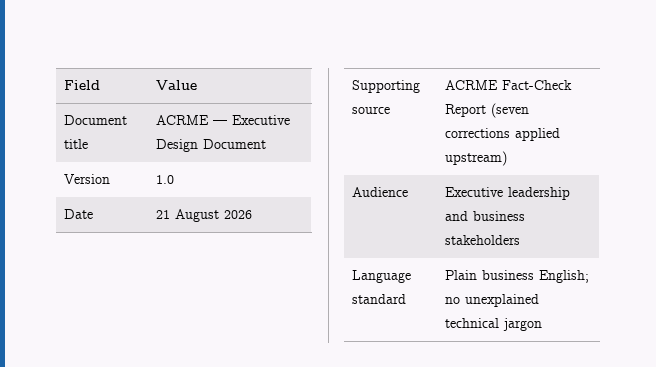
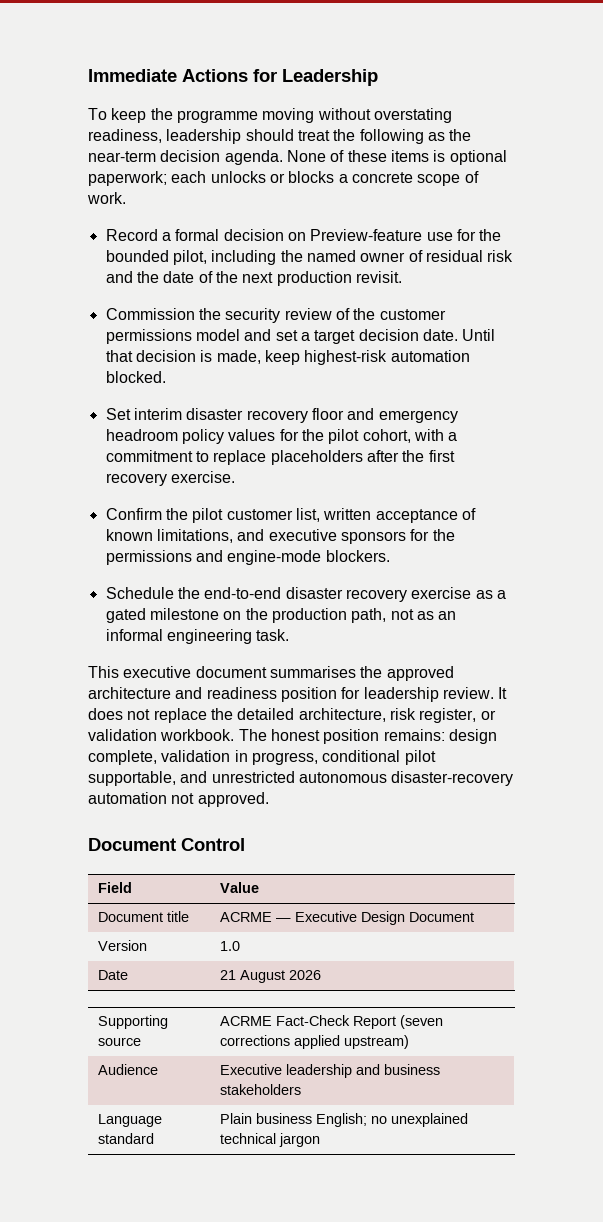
(64, 85) none -> [88,69,378,86] [88,108,452,123] [88,129,472,144] [88,150,507,165] [88,171,479,186] [87,192,126,204] [105,229,502,241] [105,250,514,265] [105,271,402,286] [105,308,446,323] [105,329,496,344] [105,350,470,365] [105,371,166,383] [105,408,458,423] [105,429,458,444] [105,450,455,465] [105,471,235,486] [105,508,476,523] [105,529,455,544] [105,550,390,565] [105,587,506,602] [105,608,457,623] [105,629,290,644] [88,666,454,681] [88,687,508,702] [88,708,496,723] [88,729,497,744] [88,750,436,765] [88,771,514,786] [88,792,269,807] [88,838,245,851] Immediate Actions for Leadership // To keep the programme moving without overstating readiness, leadership should treat the following as the near-term decision agenda. None of these items is optional paperwork; each unlocks or blocks a concrete scope of work. // Record a formal decision on Preview-feature use for the bounded pilot, including the named owner of residual risk and the date of the next production revisit. // Commission the security review of the customer permissions model and set a target decision date. Until that decision is made, keep highest-risk automation blocked. // Set interim disaster recovery floor and emergency headroom policy values for the pilot cohort, with a commitment to replace placeholders after the first recovery exercise. // Confirm the pilot customer list, written acceptance of known limitations, and executive sponsors for the permissions and engine-mode blockers. // Schedule the end-to-end disaster recovery exercise as a gated milestone on the production path, not as an informal engineering task. // This executive document summarises the approved architecture and readiness position for leadership review. It does not replace the detailed architecture, risk register, or validation workbook. The honest position remains: design complete, validation in progress, conditional pilot supportable, and unrestricted autonomous disaster-recovery automation not approved. // Document Control //

